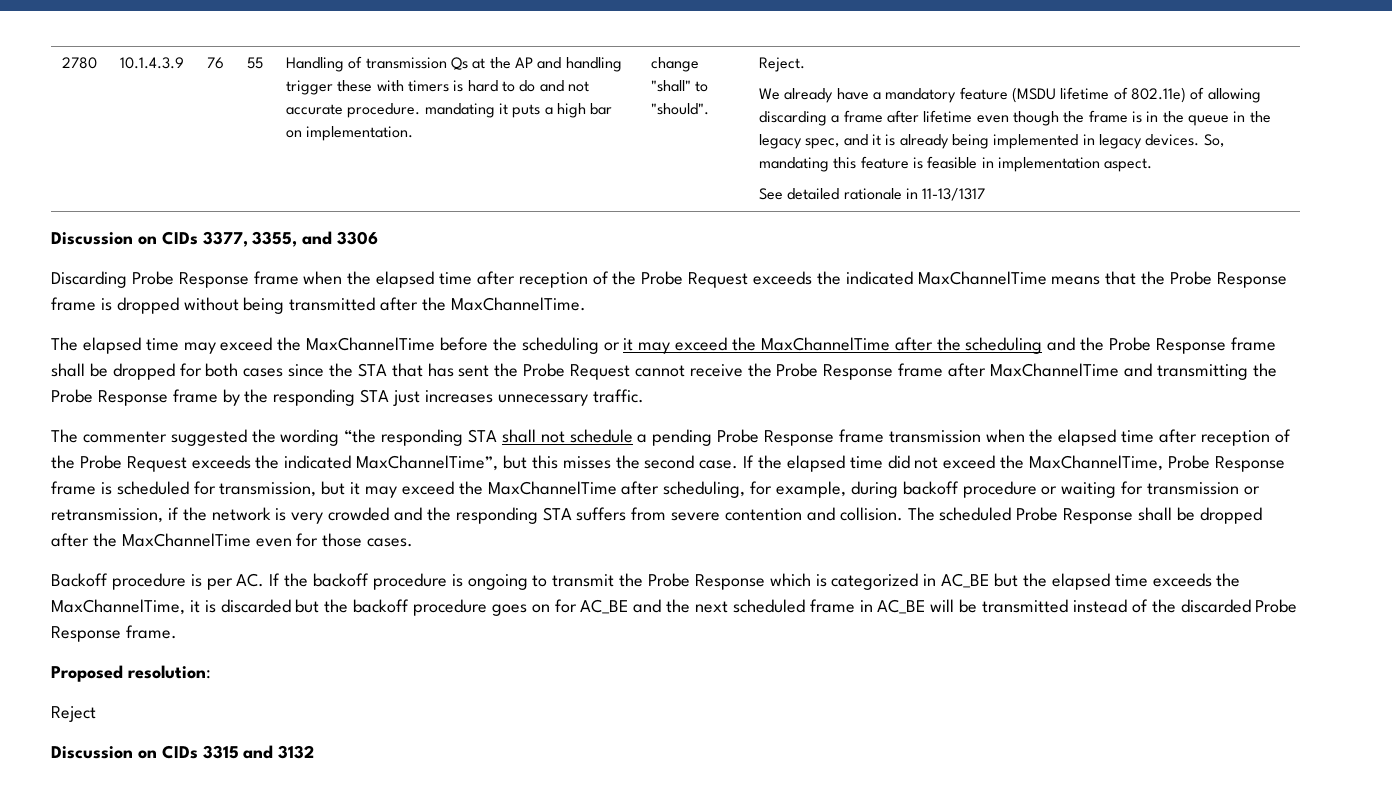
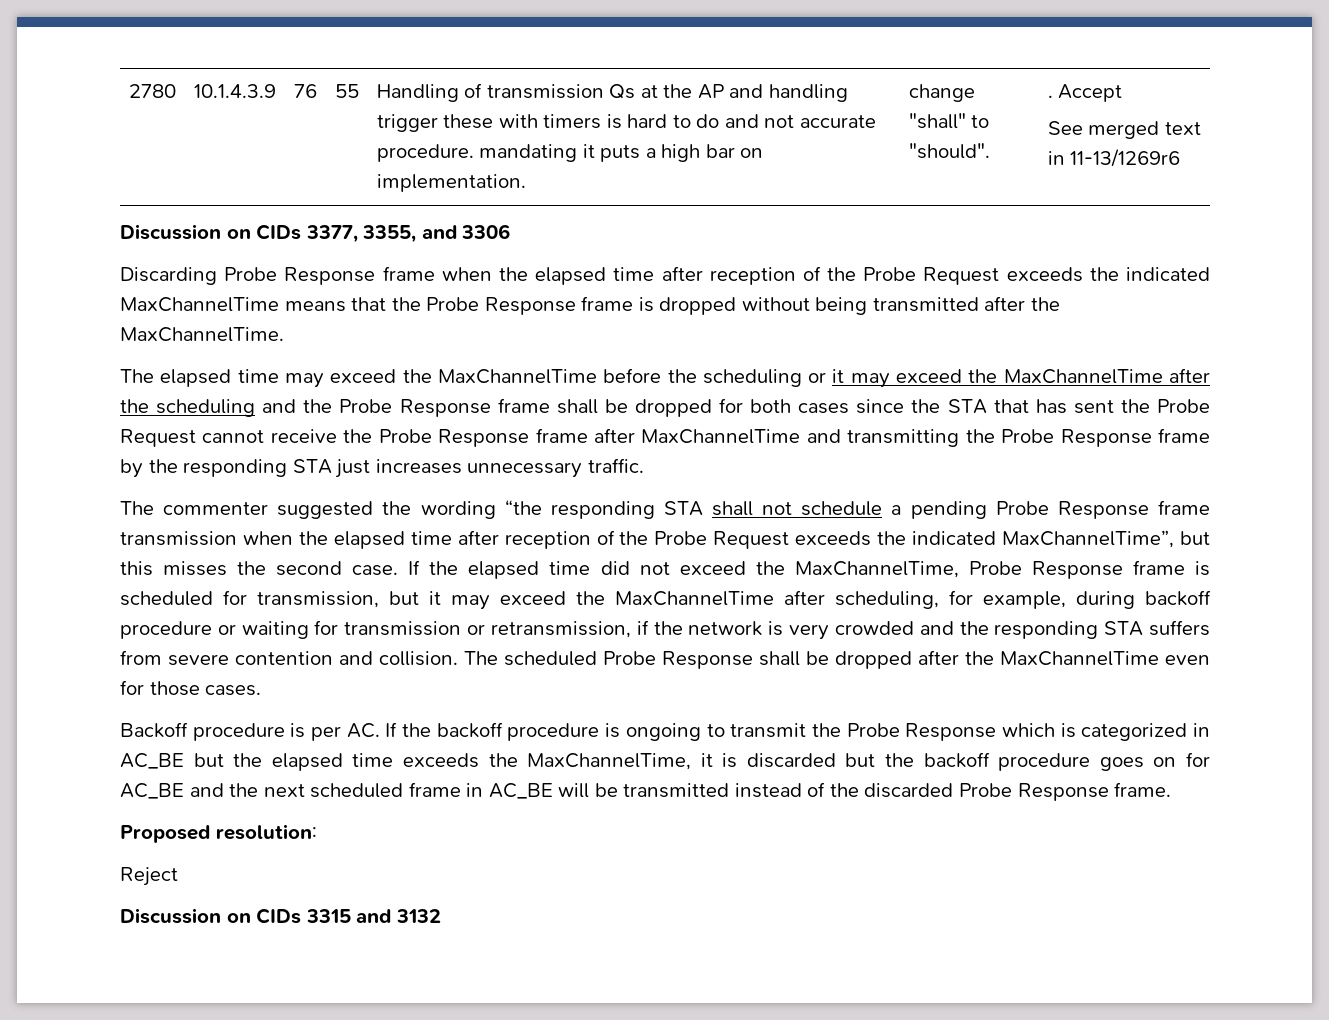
[759,57,806,72] [759,87,1261,103] [759,110,1271,126] [759,134,1224,149] [759,156,1153,172] [759,188,986,201] Reject. // We already have a mandatory feature (MSDU lifetime of 802.11e) of allowing discarding a frame after lifetime even though the frame is in the queue in the legacy spec, and it is already being implemented in legacy devices. So, mandating this feature is feasible in implementation aspect. // See detailed rationale in 11-13/1317 -> [1047,84,1123,102] [1047,121,1201,139] [1047,149,1181,167] . Accept // See merged text in 11-13/1269r6

